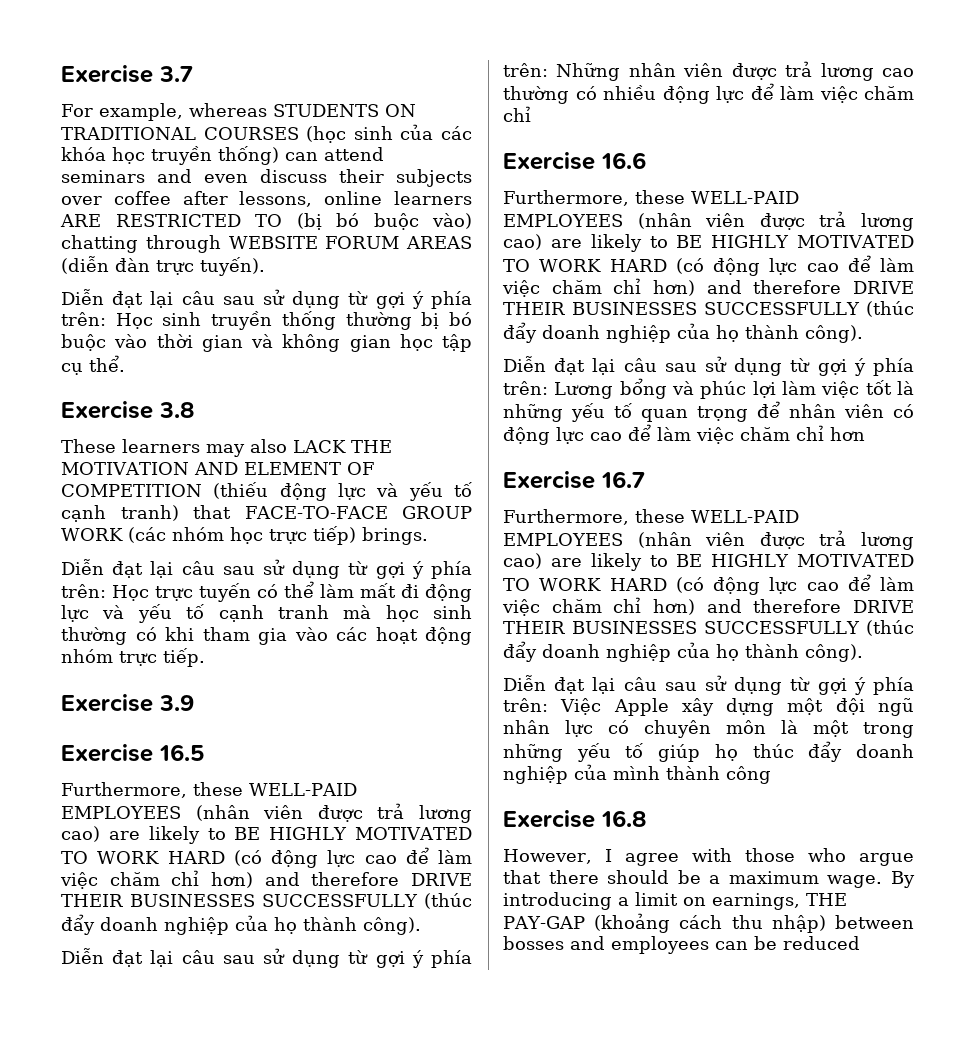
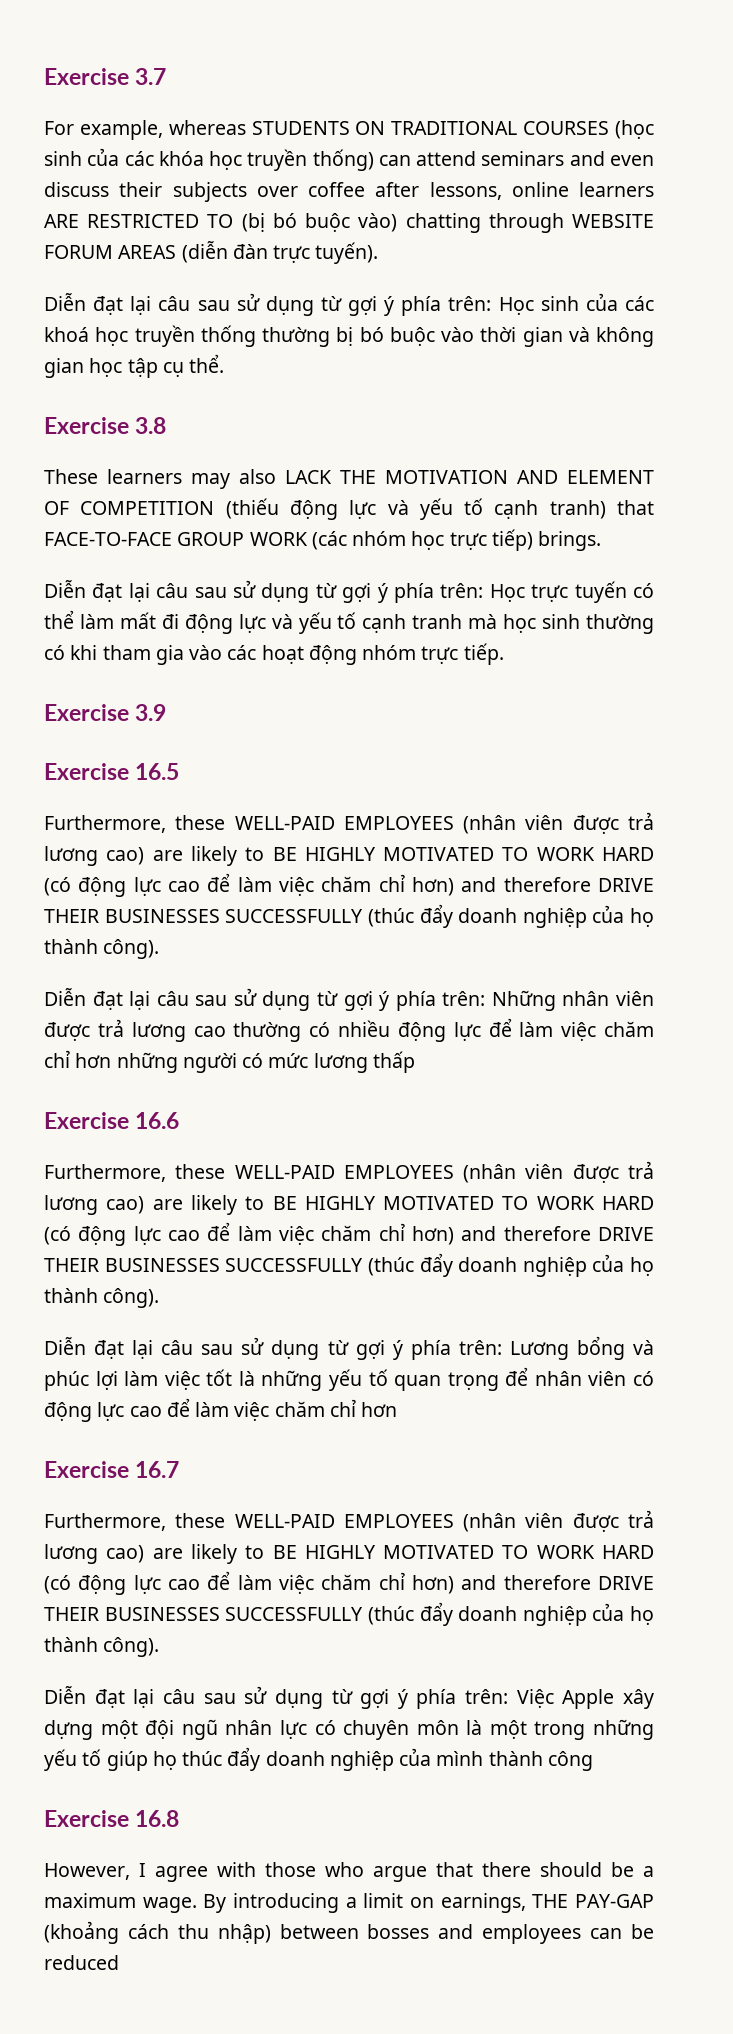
(202, 319) none -> [585,293,654,311] [44,327,129,346] của các khoá học
(531, 114) none -> [75,1051,415,1073] hơn những người có mức lương thấp

